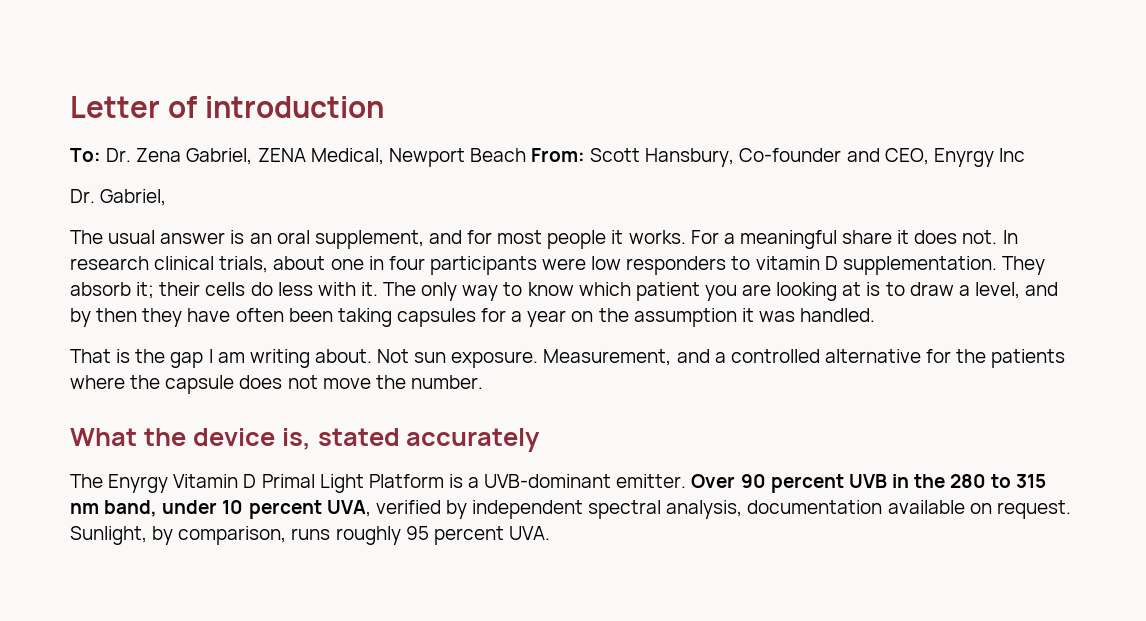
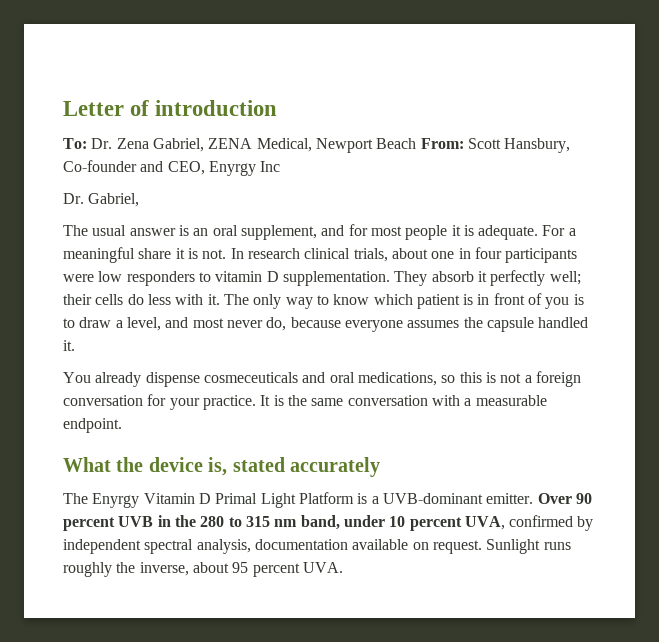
[628,230,686,244] works. -> [463,225,539,240] is adequate.
[914,230,958,244] does -> [187,248,198,259] is
[136,282,155,299] it; -> [477,270,581,286] it perfectly well;
[704,282,862,301] you are looking at -> [463,293,570,309] is in front of you
[70,308,876,327] [70,349,1066,368] [70,375,483,394] by then they have often been taking capsules for a year on the assumption it was handled. // That is the gap I am writing about. Not sun exposure. Measurement, and a controlled alternative for the patients where the capsule does not move the number. -> [192,317,589,332] [63,340,75,351] [63,371,581,387] [63,394,547,410] [63,418,122,433] most never do, because everyone assumes the capsule handled it. // You already dispense cosmeceuticals and oral medications, so this is not a foreign conversation for your practice. It is the same conversation with a measurable endpoint.
[375,500,441,514] verified -> [509,515,574,527] confirmed
[70,526,401,545] Sunlight, by comparison, runs roughly -> [486,539,571,554] [63,562,229,577] Sunlight runs roughly the inverse, about

